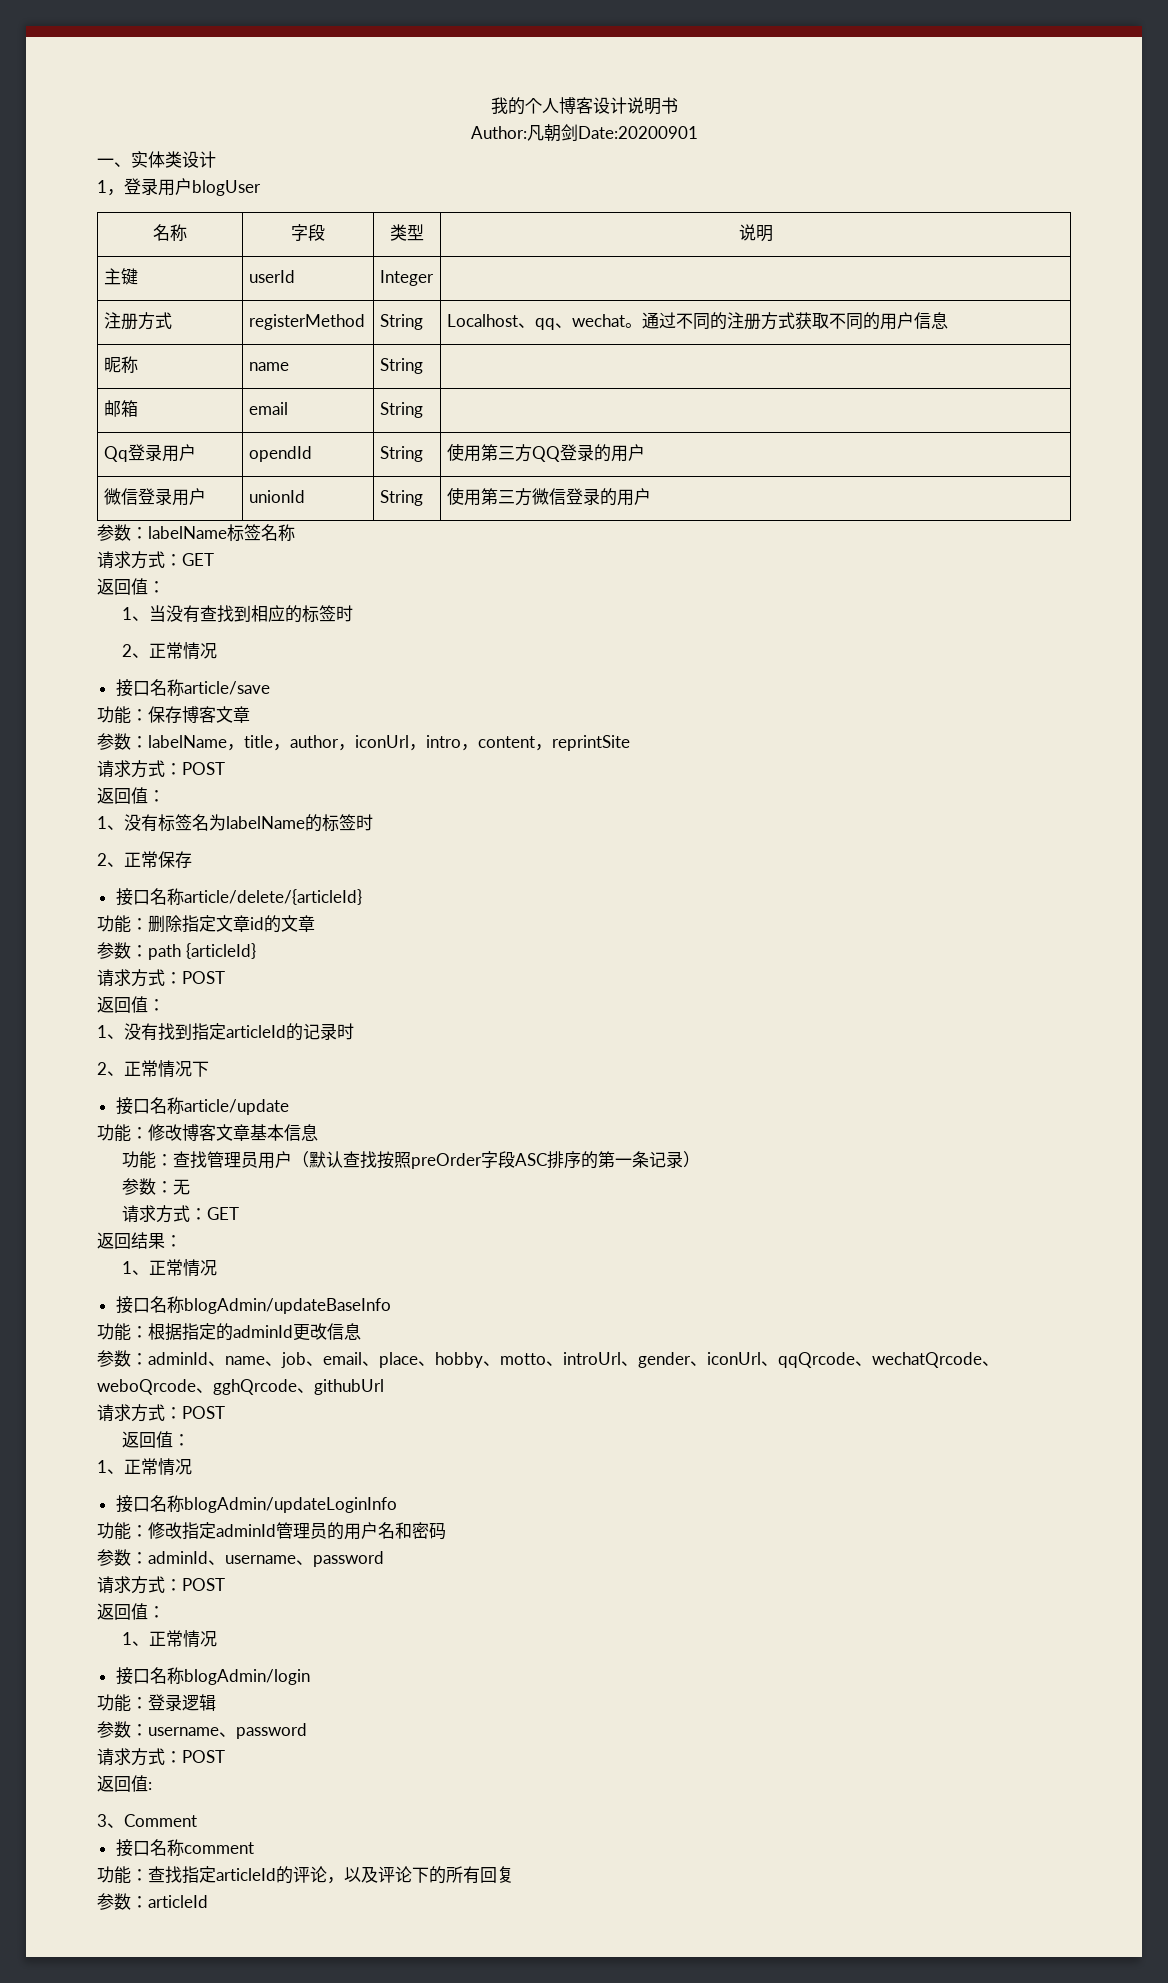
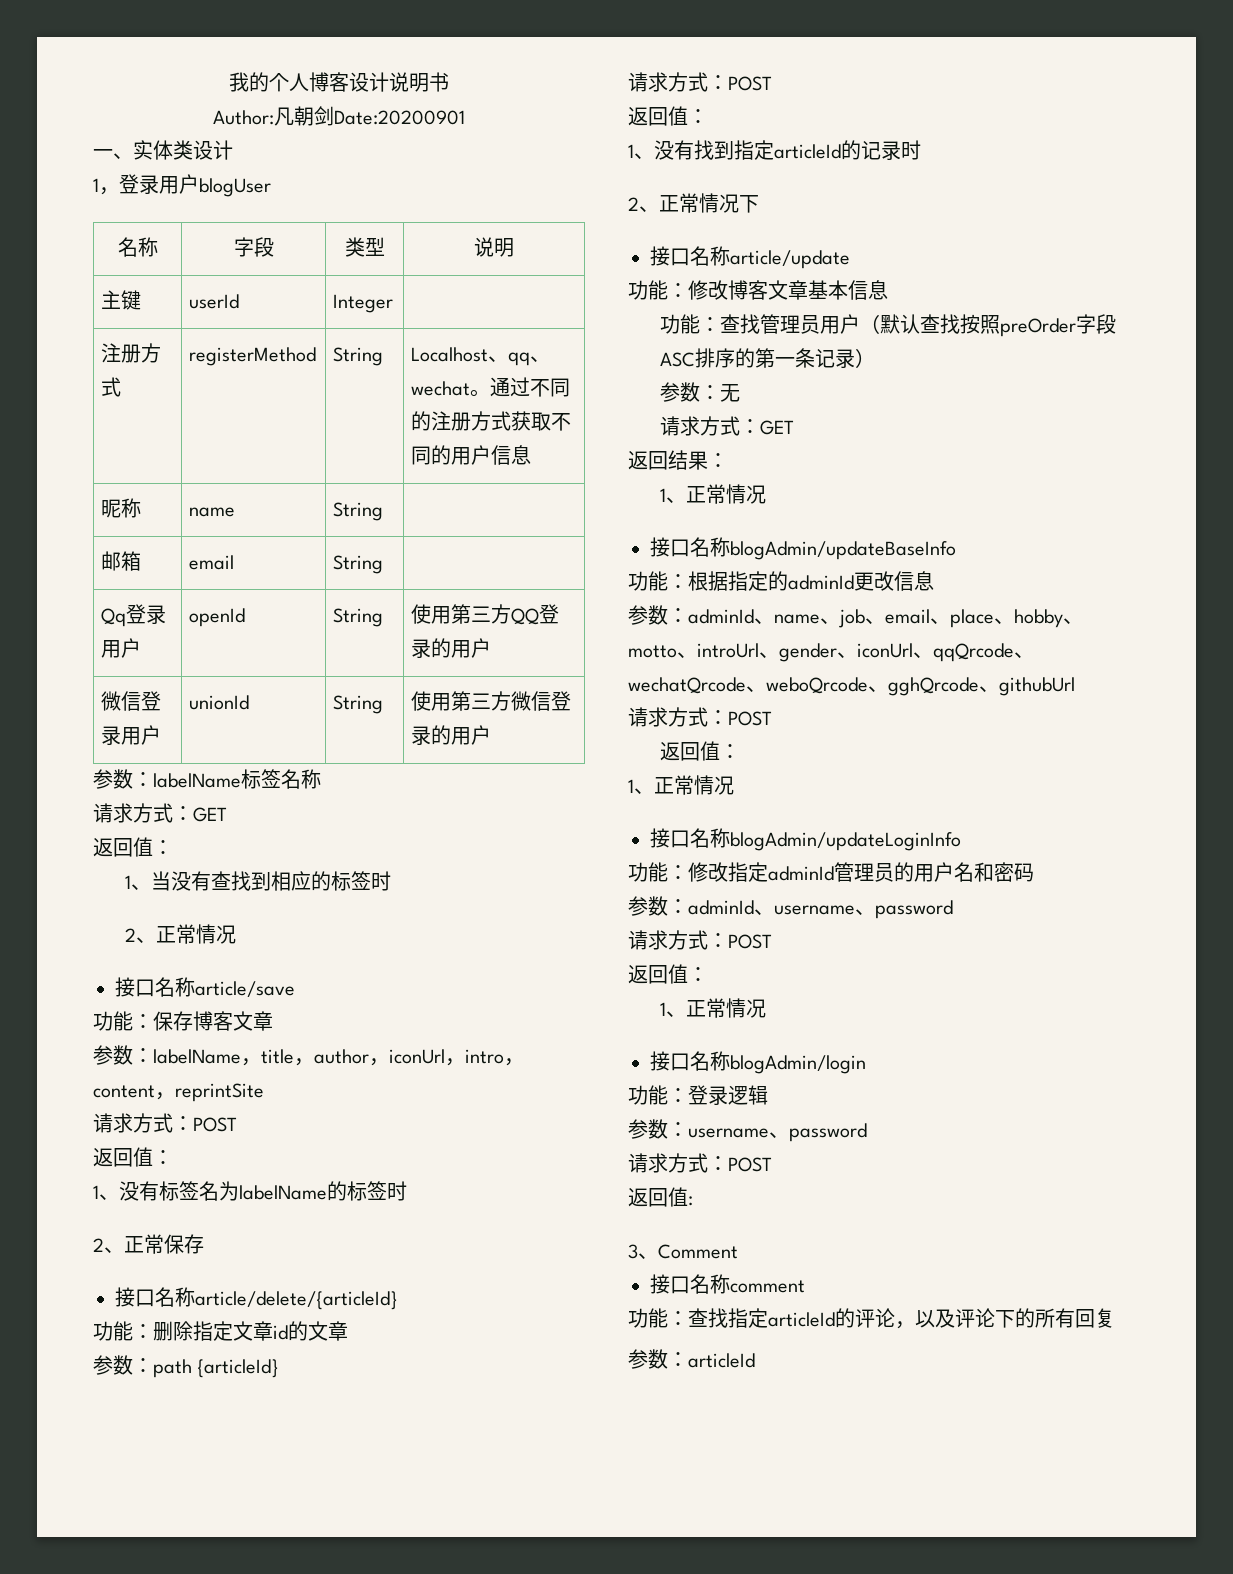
[248,446,312,462] opendId -> [189,608,246,627] openId

